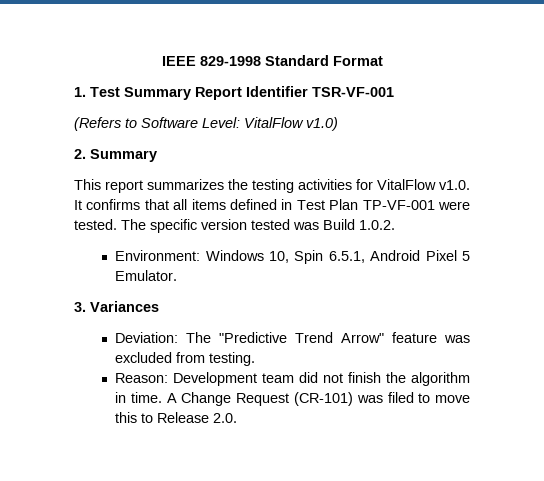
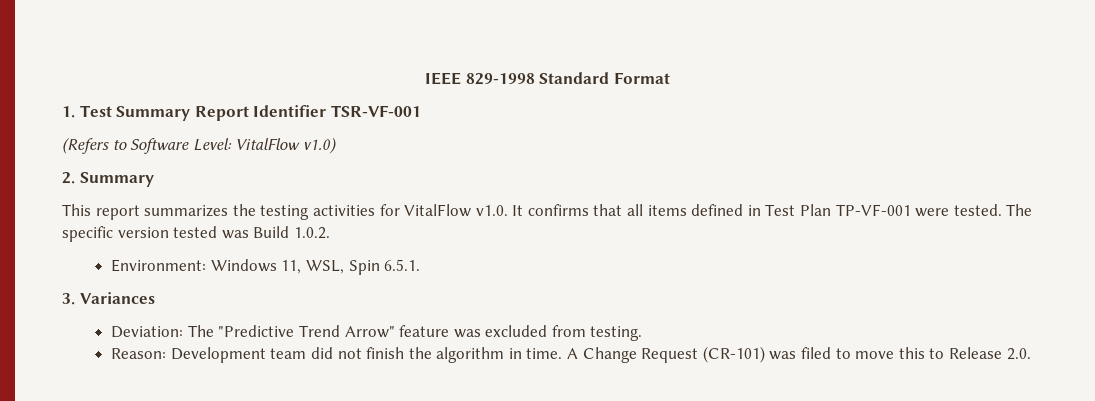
[269,250,470,264] [115,270,178,281] 10, Spin 6.5.1, Android Pixel 5 Emulator. -> [281,259,421,275] 11, WSL, Spin 6.5.1.

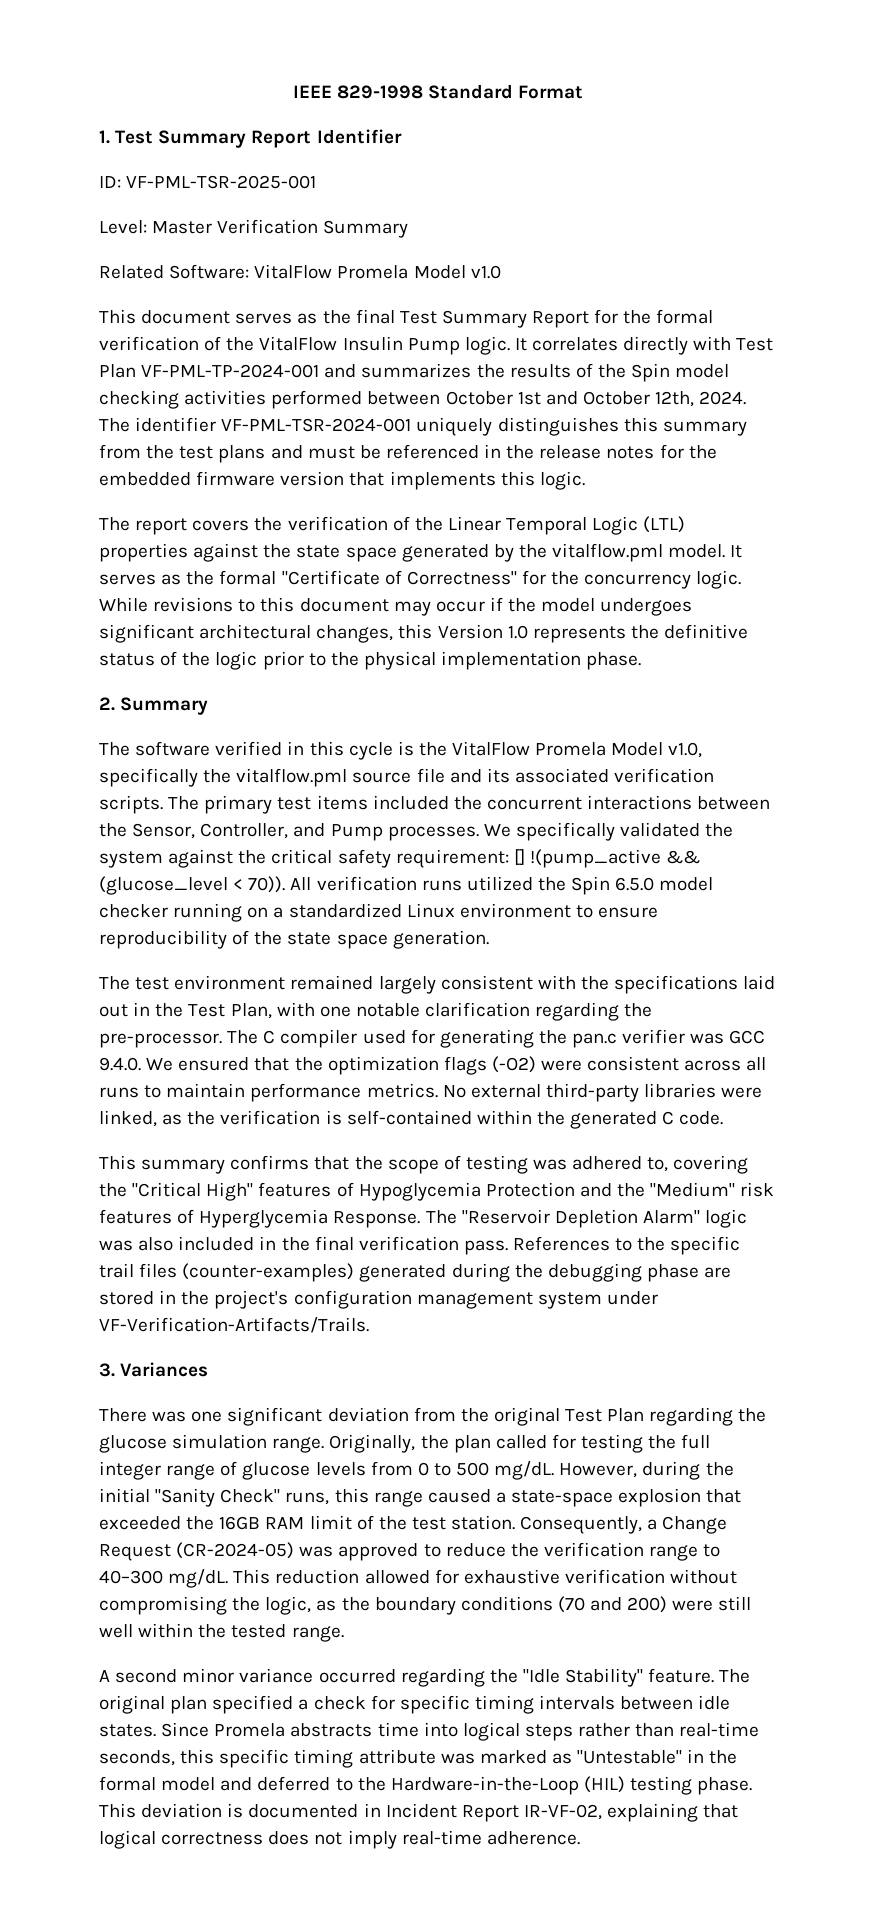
[330,105,421,117] [62,137,337,154] [62,172,154,187] [62,204,1033,220] [62,226,330,242] [111,259,421,275] [62,292,155,305] [111,325,643,341] [111,346,1031,363] TSR-VF-001 // (Refers to Software Level: VitalFlow v1.0) // 2. Summary // This report summarizes the testing activities for VitalFlow v1.0. It confirms that all items defined in Test Plan TP-VF-001 were tested. The specific version tested was Build 1.0.2. // Environment: Windows 11, WSL, Spin 6.5.1. // 3. Variances // Deviation: The "Predictive Trend Arrow" feature was excluded from testing. // Reason: Development team did not finish the algorithm in time. A Change Request (CR-101) was filed to move this to Release 2.0. -> [99,175,317,189] [99,219,409,238] [99,264,501,279] [99,309,714,328] [99,336,774,355] [99,363,730,382] [99,390,747,409] [99,417,747,436] [99,444,717,463] [99,471,585,490] [99,516,686,535] [99,543,743,562] [99,570,742,589] [99,597,693,616] [99,624,749,643] [99,651,642,670] [99,697,209,715] [99,741,703,760] [99,768,715,787] [99,795,771,814] [99,822,734,841] [99,849,701,868] [99,876,714,895] [99,903,659,922] [99,930,489,949] [99,975,776,994] [99,1002,653,1021] [99,1029,766,1048] [99,1056,767,1075] [99,1083,763,1102] [99,1110,724,1129] [99,1155,749,1174] [99,1182,775,1201] [99,1209,748,1228] [99,1236,741,1255] [99,1263,732,1282] [99,1290,658,1309] [99,1317,369,1333] [99,1362,209,1377] [99,1407,767,1426] [99,1434,711,1453] [99,1461,734,1480] [99,1488,742,1507] [99,1515,728,1534] [99,1542,721,1561] [99,1569,738,1588] [99,1596,752,1615] [99,1623,344,1642] [99,1668,751,1687] [99,1695,731,1714] [99,1722,760,1741] [99,1749,738,1768] [99,1776,753,1795] [99,1803,739,1822] [99,1830,580,1849] // ID: VF-PML-TSR-2025-001 // Level: Master Verification Summary // Related Software: VitalFlow Promela Model v1.0 // This document serves as the final Test Summary Report for the formal verification of the VitalFlow Insulin Pump logic. It correlates directly with Test Plan VF-PML-TP-2024-001 and summarizes the results of the Spin model checking activities performed between October 1st and October 12th, 2024. The identifier VF-PML-TSR-2024-001 uniquely distinguishes this summary from the test plans and must be referenced in the release notes for the embedded firmware version that implements this logic. // The report covers the verification of the Linear Temporal Logic (LTL) properties against the state space generated by the vitalflow.pml model. It serves as the formal "Certificate of Correctness" for the concurrency logic. While revisions to this document may occur if the model undergoes significant architectural changes, this Version 1.0 represents the definitive status of the logic prior to the physical implementation phase. // 2. Summary // The software verified in this cycle is the VitalFlow Promela Model v1.0, specifically the vitalflow.pml source file and its associated verification scripts. The primary test items included the concurrent interactions between the Sensor, Controller, and Pump processes. We specifically validated the system against the critical safety requirement: [] !(pump_active && (glucose_level < 70)). All verification runs utilized the Spin 6.5.0 model checker running on a standardized Linux environment to ensure reproducibility of the state space generation. // The test environment remained largely consistent with the specifications laid out in the Test Plan, with one notable clarification regarding the pre-processor. The C compiler used for generating the pan.c verifier was GCC 9.4.0. We ensured that the optimization flags (-O2) were consistent across all runs to maintain performance metrics. No external third-party libraries were linked, as the verification is self-contained within the generated C code. // This summary confirms that the scope of testing was adhered to, covering the "Critical High" features of Hypoglycemia Protection and the "Medium" risk features of Hyperglycemia Response. The "Reservoir Depletion Alarm" logic was also included in the final verification pass. References to the specific trail files (counter-examples) generated during the debugging phase are stored in the project's configuration management system under VF-Verification-Artifacts/Trails. // 3. Variances // There was one significant deviation from the original Test Plan regarding the glucose simulation range. Originally, the plan called for testing the full integer range of glucose levels from 0 to 500 mg/dL. However, during the initial "Sanity Check" runs, this range caused a state-space explosion that exceeded the 16GB RAM limit of the test station. Consequently, a Change Request (CR-2024-05) was approved to reduce the verification range to 40–300 mg/dL. This reduction allowed for exhaustive verification without compromising the logic, as the boundary conditions (70 and 200) were still well within the tested range. // A second minor variance occurred regarding the "Idle Stability" feature. The original plan specified a check for specific timing intervals between idle states. Since Promela abstracts time into logical steps rather than real-time seconds, this specific timing attribute was marked as "Untestable" in the formal model and deferred to the Hardware-in-the-Loop (HIL) testing phase. This deviation is documented in Incident Report IR-VF-02, explaining that logical correctness does not imply real-time adherence.

